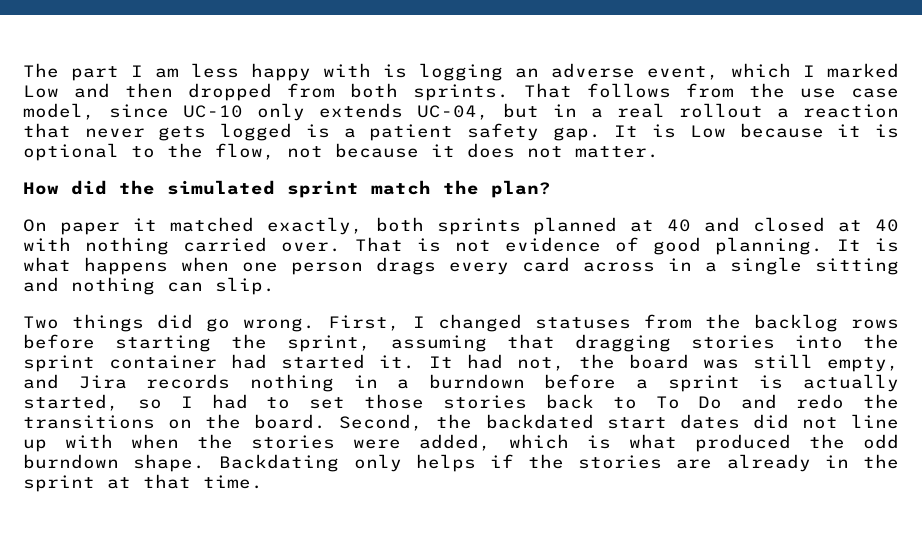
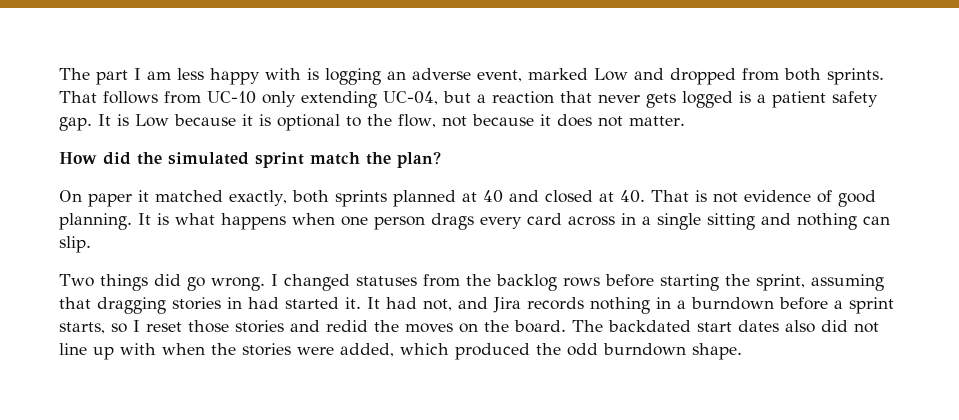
[731,63,815,78] which I -> (522, 76) none
[125,83,173,98] then -> (664, 74) none
[749,83,899,98] [23,103,169,120] the use case model, since -> (201, 97) none
[319,103,403,118] extends -> [301,91,377,108] extending
[553,103,763,118] in a real rollout -> (471, 97) none
[874,219,899,232] [23,237,341,255] 40 with nothing carried over. -> [619,190,645,203] 40.
[328,315,400,331] First, -> (265, 284) none
[795,334,899,349] [23,355,217,372] into the sprint container -> [227,297,242,309] in
[579,354,899,372] the board was still empty, -> (452, 305) none
[759,374,899,392] [23,394,900,411] [23,415,155,429] is actually started, so I had to set those stories back to To Do and redo the transitions -> [59,320,453,334] starts, so I reset those stories and redid the moves
[339,414,473,431] Second, the -> [572,320,603,332] The
(740, 421) none -> [785,320,815,333] also
[587,434,677,449] is what -> (449, 349) none
[219,454,899,472] [23,474,263,492] Backdating only helps if the stories are already in the sprint at that time. -> (742, 351) none

